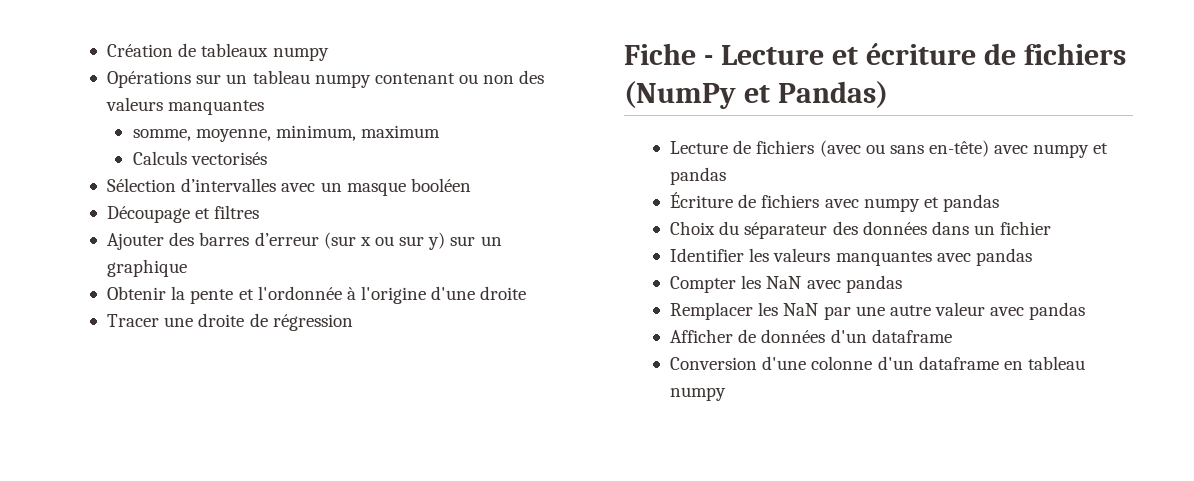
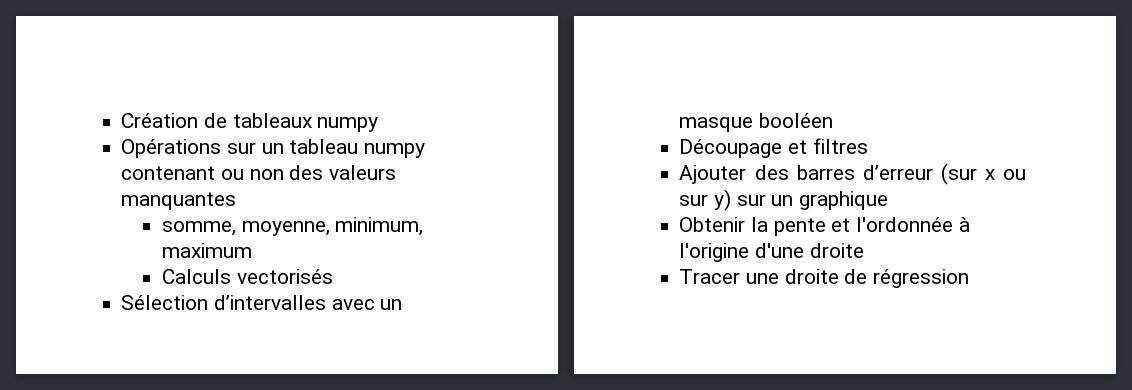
[624,43,1126,65] [624,81,888,109] [670,140,1109,158] [670,167,727,185] [670,192,999,212] [670,221,1052,239] [670,248,1032,266] [670,275,902,293] [670,302,1086,320] [670,329,952,343] [670,356,1085,370] [670,387,727,401] // Fiche - Lecture et écriture de fichiers (NumPy et Pandas) // Lecture de fichiers (avec ou sans en-tête) avec numpy et pandas // Écriture de fichiers avec numpy et pandas // Choix du séparateur des données dans un fichier // Identifier les valeurs manquantes avec pandas // Compter les NaN avec pandas // Remplacer les NaN par une autre valeur avec pandas // Afficher de données d'un dataframe // Conversion d'une colonne d'un dataframe en tableau numpy -> (970, 278) none

